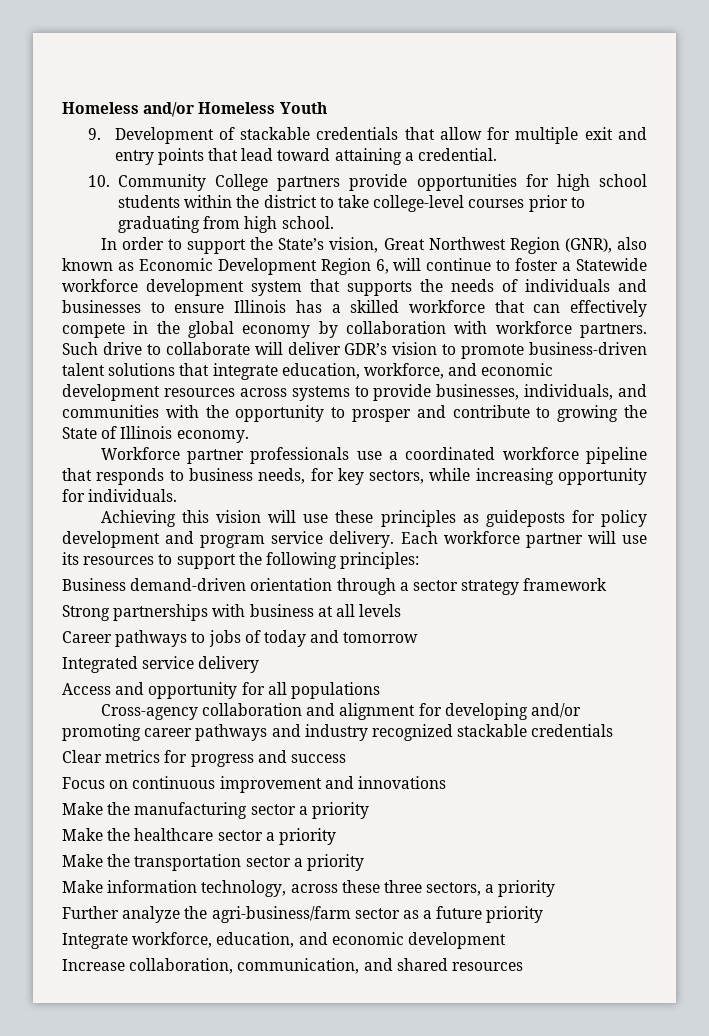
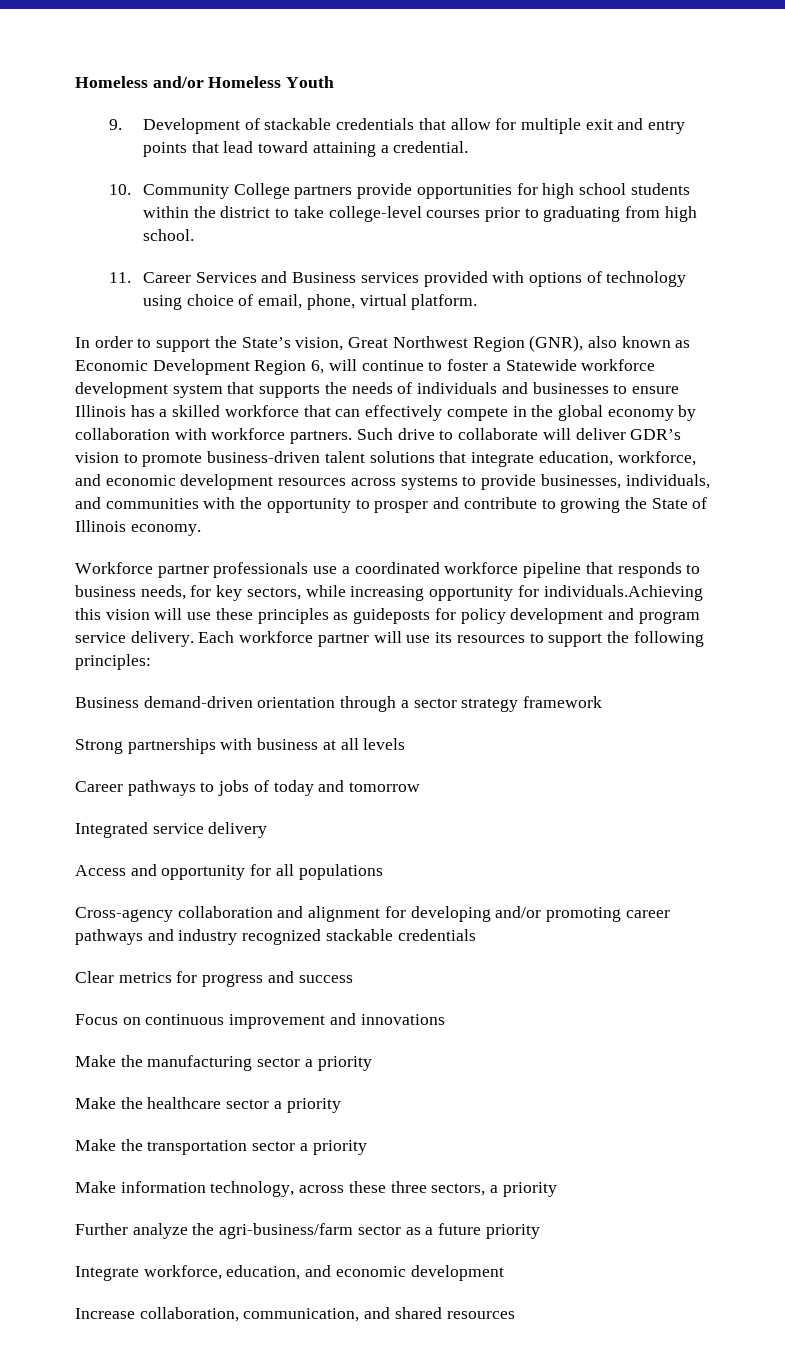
(334, 222) none -> [108,271,687,287] [142,294,478,310] // 11. Career Services and Business services provided with options of technology using choice of email, phone, virtual platform.
[88,489,178,502] [100,510,176,527] individuals. // Achieving -> [543,585,703,601] individuals.Achieving

